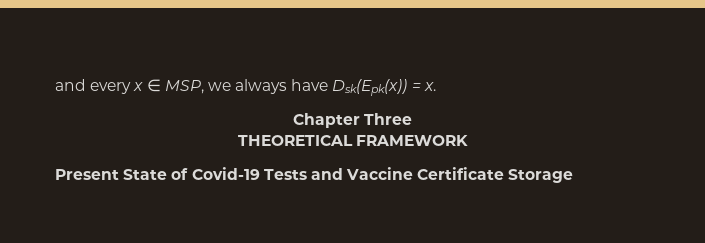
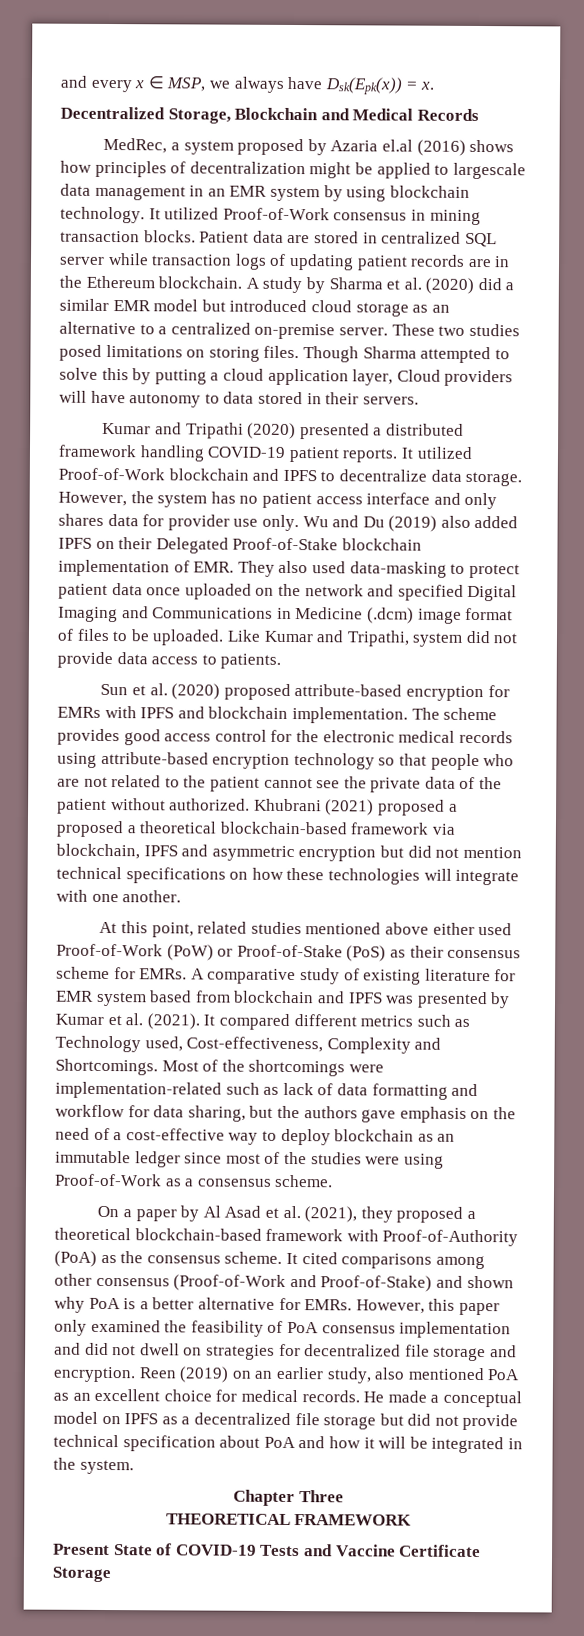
(436, 86) none -> [60,106,479,124] [103,137,515,156] [60,160,526,180] [60,183,470,202] [60,206,481,226] [60,230,497,248] [59,252,511,271] [59,275,515,294] [59,298,450,317] [59,321,520,340] [59,344,510,364] [59,367,514,387] [59,390,419,408] [102,422,464,440] [58,444,473,463] [58,467,523,487] [58,491,498,510] [58,513,519,532] [58,537,422,554] [58,559,520,579] [58,583,518,602] [58,606,514,624] [57,628,519,647] [57,651,282,669] [100,683,510,702] [57,705,498,724] [57,728,513,746] [57,751,515,771] [57,775,503,793] [57,798,458,816] [56,820,455,838] [56,843,522,862] [56,866,520,886] [56,889,182,903] [99,921,513,938] [56,943,522,962] [56,966,517,985] [56,990,511,1009] [55,1013,471,1030] [55,1035,442,1054] [55,1058,384,1077] [55,1081,479,1100] [55,1104,516,1123] [55,1127,456,1146] [55,1150,444,1169] [55,1173,334,1188] [97,1205,476,1223] [54,1227,519,1247] [54,1250,485,1270] [54,1273,514,1292] [54,1296,500,1316] [54,1319,512,1339] [54,1342,517,1362] [53,1366,521,1384] [53,1388,522,1408] [53,1411,519,1431] [53,1434,523,1454] [53,1457,134,1475] // Decentralized Storage, Blockchain and Medical Records // MedRec, a system proposed by Azaria el.al (2016) shows how principles of decentralization might be applied to largescale data management in an EMR system by using blockchain technology. It utilized Proof-of-Work consensus in mining transaction blocks. Patient data are stored in centralized SQL server while transaction logs of updating patient records are in the Ethereum blockchain. A study by Sharma et al. (2020) did a similar EMR model but introduced cloud storage as an alternative to a centralized on-premise server. These two studies posed limitations on storing files. Though Sharma attempted to solve this by putting a cloud application layer, Cloud providers will have autonomy to data stored in their servers. // Kumar and Tripathi (2020) presented a distributed framework handling COVID-19 patient reports. It utilized Proof-of-Work blockchain and IPFS to decentralize data storage. However, the system has no patient access interface and only shares data for provider use only. Wu and Du (2019) also added IPFS on their Delegated Proof-of-Stake blockchain implementation of EMR. They also used data-masking to protect patient data once uploaded on the network and specified Digital Imaging and Communications in Medicine (.dcm) image format of files to be uploaded. Like Kumar and Tripathi, system did not provide data access to patients. // Sun et al. (2020) proposed attribute-based encryption for EMRs with IPFS and blockchain implementation. The scheme provides good access control for the electronic medical records using attribute-based encryption technology so that people who are not related to the patient cannot see the private data of the patient without authorized. Khubrani (2021) proposed a proposed a theoretical blockchain-based framework via blockchain, IPFS and asymmetric encryption but did not mention technical specifications on how these technologies will integrate with one another. // At this point, related studies mentioned above either used Proof-of-Work (PoW) or Proof-of-Stake (PoS) as their consensus scheme for EMRs. A comparative study of existing literature for EMR system based from blockchain and IPFS was presented by Kumar et al. (2021). It compared different metrics such as Technology used, Cost-effectiveness, Complexity and Shortcomings. Most of the shortcomings were implementation-related such as lack of data formatting and workflow for data sharing, but the authors gave emphasis on the need of a cost-effective way to deploy blockchain as an immutable ledger since most of the studies were using Proof-of-Work as a consensus scheme. // On a paper by Al Asad et al. (2021), they proposed a theoretical blockchain-based framework with Proof-of-Authority (PoA) as the consensus scheme. It cited comparisons among other consensus (Proof-of-Work and Proof-of-Stake) and shown why PoA is a better alternative for EMRs. However, this paper only examined the feasibility of PoA consensus implementation and did not dwell on strategies for decentralized file storage and encryption. Reen (2019) on an earlier study, also mentioned PoA as an excellent choice for medical records. He made a conceptual model on IPFS as a decentralized file storage but did not provide technical specification about PoA and how it will be integrated in the system.
[191,167,260,180] Covid-19 -> [175,1544,257,1556] COVID-19

